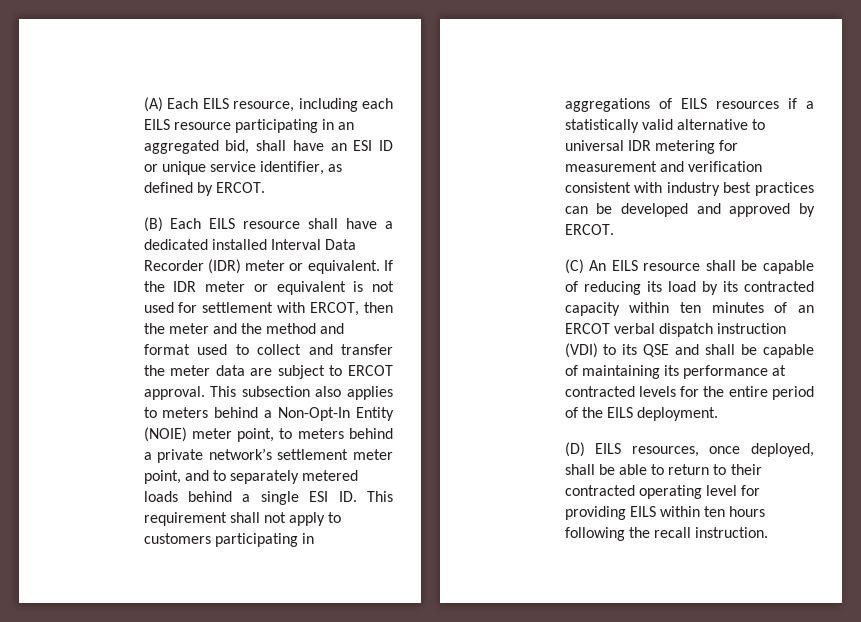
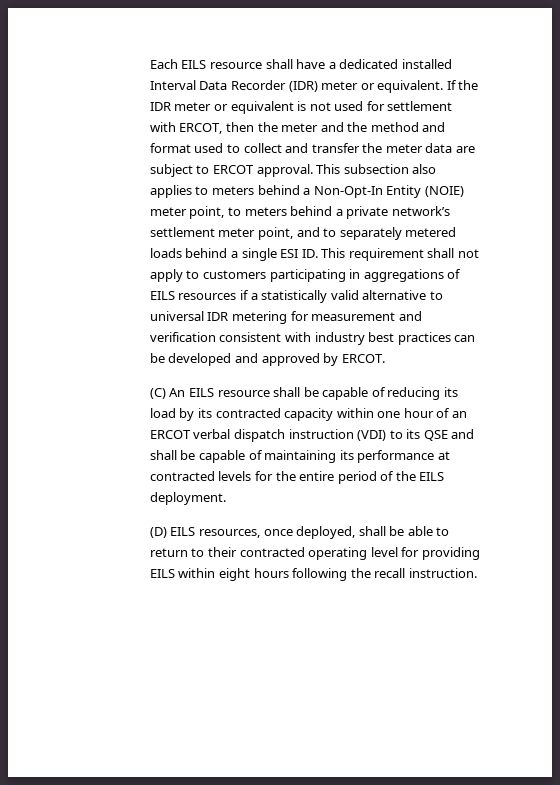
[143,97,393,112] [143,119,355,133] [143,140,393,154] [143,161,343,175] [143,182,265,196] [143,217,163,232] (A) Each EILS resource, including each EILS resource participating in an aggregated bid, shall have an ESI ID or unique service identifier, as defined by ERCOT. // (B) -> (149, 64) none
[679,302,764,313] ten minutes -> [377,408,434,418] one hour
[704,506,726,517] ten -> [218,568,250,581] eight

